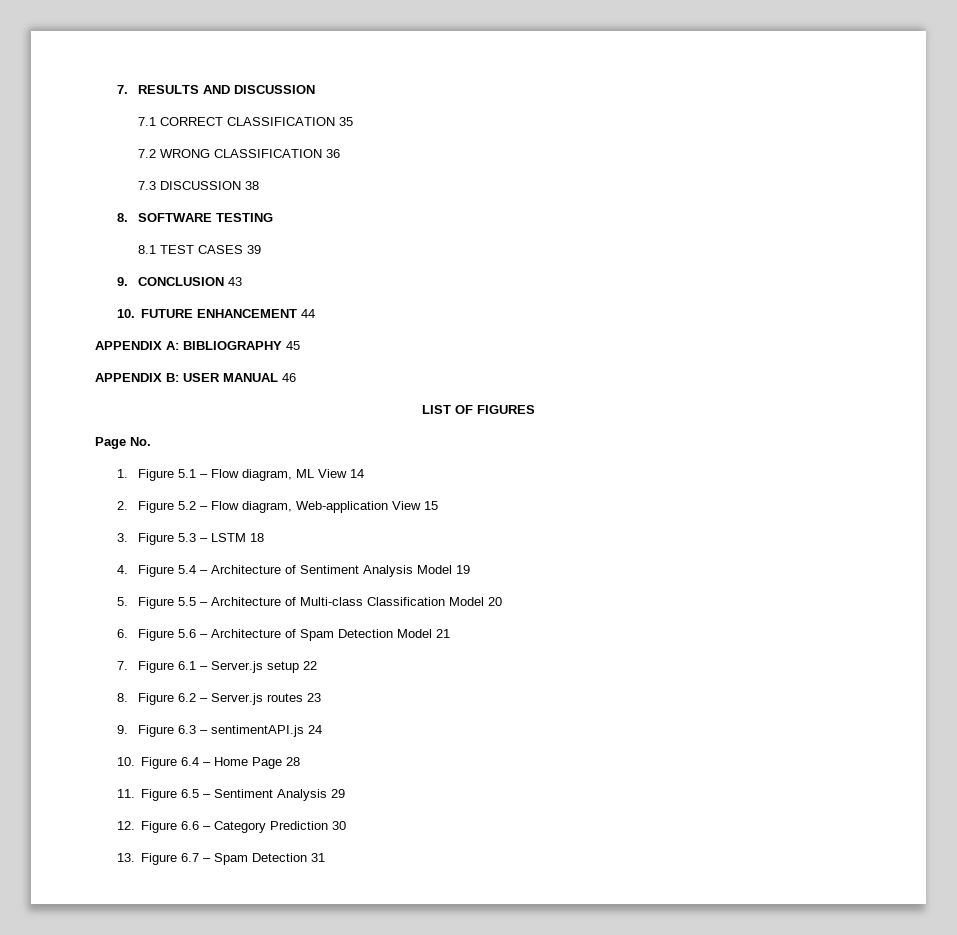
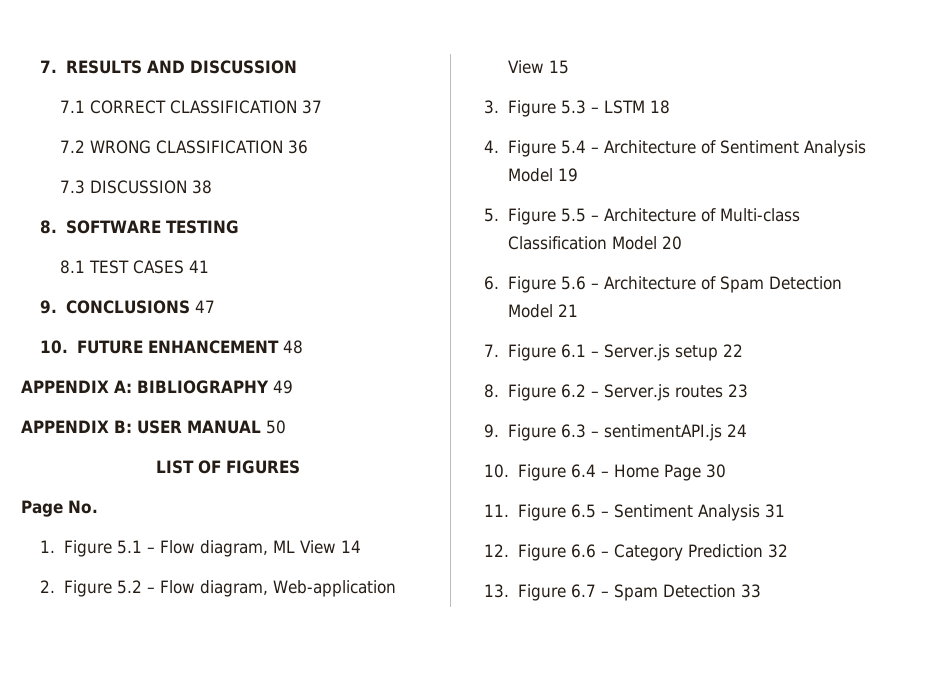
[339,117,354,126] 35 -> [301,100,322,114] 37
[247,245,262,254] [116,277,243,286] 39 // 9. CONCLUSION 43 -> [188,260,209,273] [40,300,215,314] 41 // 9. CONCLUSIONS 47
[301,309,316,318] 44 -> [282,340,303,354] 48
[286,341,300,350] 45 -> [273,380,293,394] 49
[282,373,296,382] 46 -> [266,420,286,434] 50
[286,757,301,766] 28 -> [705,464,726,478] 30
[331,789,346,798] 29 -> [764,504,785,518] 31
[332,821,347,830] 30 -> [767,544,788,558] 32
[311,853,326,862] 31 -> [740,584,761,598] 33

